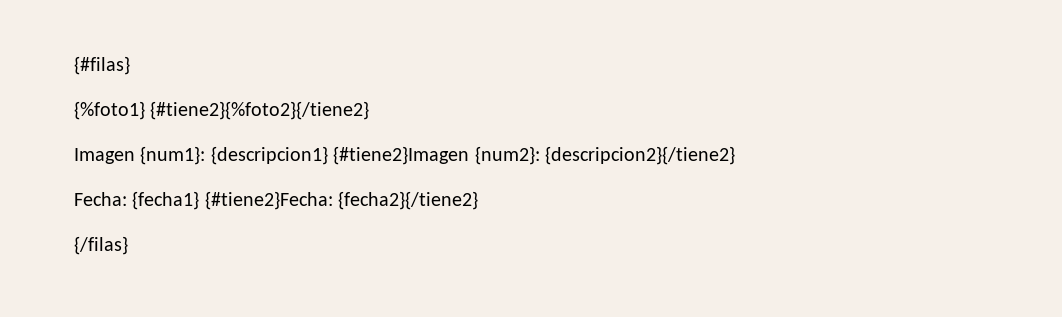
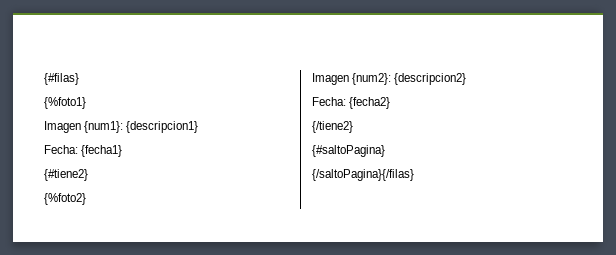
[150,101,370,120] {#tiene2}{%foto2}{/tiene2} -> (86, 103) none
[333,146,735,165] {#tiene2}Imagen {num2}: {descripcion2}{/tiene2} -> (199, 127) none
[204,191,479,210] [74,236,128,255] {#tiene2}Fecha: {fecha2}{/tiene2} // {/filas} -> [44,169,88,181] [44,193,86,205] [312,73,467,85] [312,97,391,109] [312,121,353,133] [312,145,385,157] [312,169,414,181] // {#tiene2} // {%foto2} // Imagen {num2}: {descripcion2} // Fecha: {fecha2} // {/tiene2} // {#saltoPagina} // {/saltoPagina}{/filas}

